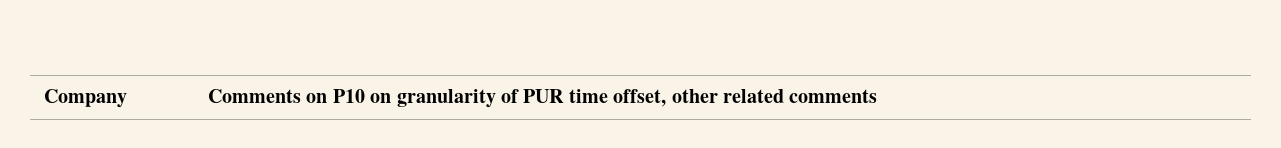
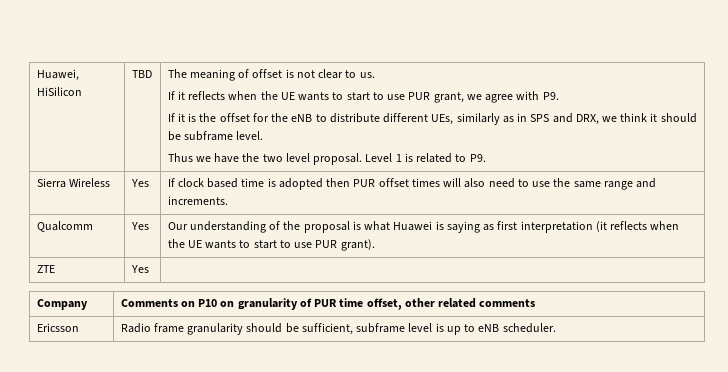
(43, 98) none -> [36,69,79,81] [36,87,82,96] [131,70,152,78] [167,69,375,81] [167,91,559,103] [167,113,697,125] [167,131,264,141] [167,153,486,165] [36,178,110,188] [130,179,149,187] [167,178,657,190] [167,196,228,205] [36,221,93,232] [130,222,149,230] [167,221,680,233] [167,239,375,251] [36,265,55,273] [130,265,149,273] Huawei, HiSilicon | TBD | The meaning of offset is not clear to us. // If it reflects when the UE wants to start to use PUR grant, we agree with P9. // If it is the offset for the eNB to distribute different UEs, similarly as in SPS and DRX, we think it should be subframe level. // Thus we have the two level proposal. Level 1 is related to P9. // Sierra Wireless | Yes | If clock based time is adopted then PUR offset times will also need to use the same range and increments. // Qualcomm | Yes | Our understanding of the proposal is what Huawei is saying as first interpretation (it reflects when the UE wants to start to use PUR grant). // ZTE | Yes | //
(878, 96) none -> [36,323,79,332] [120,323,556,335] // Ericsson | Radio frame granularity should be sufficient, subframe level is up to eNB scheduler.

